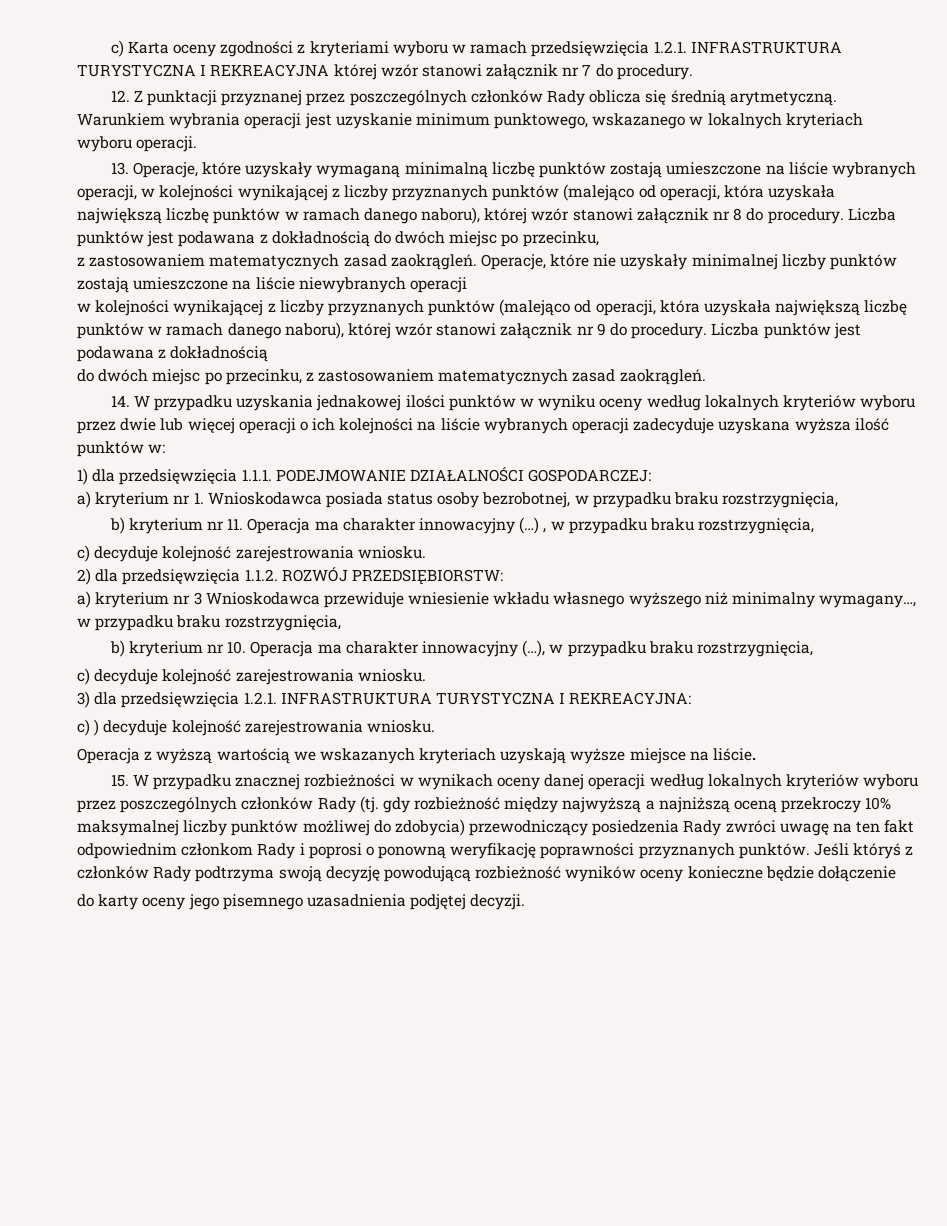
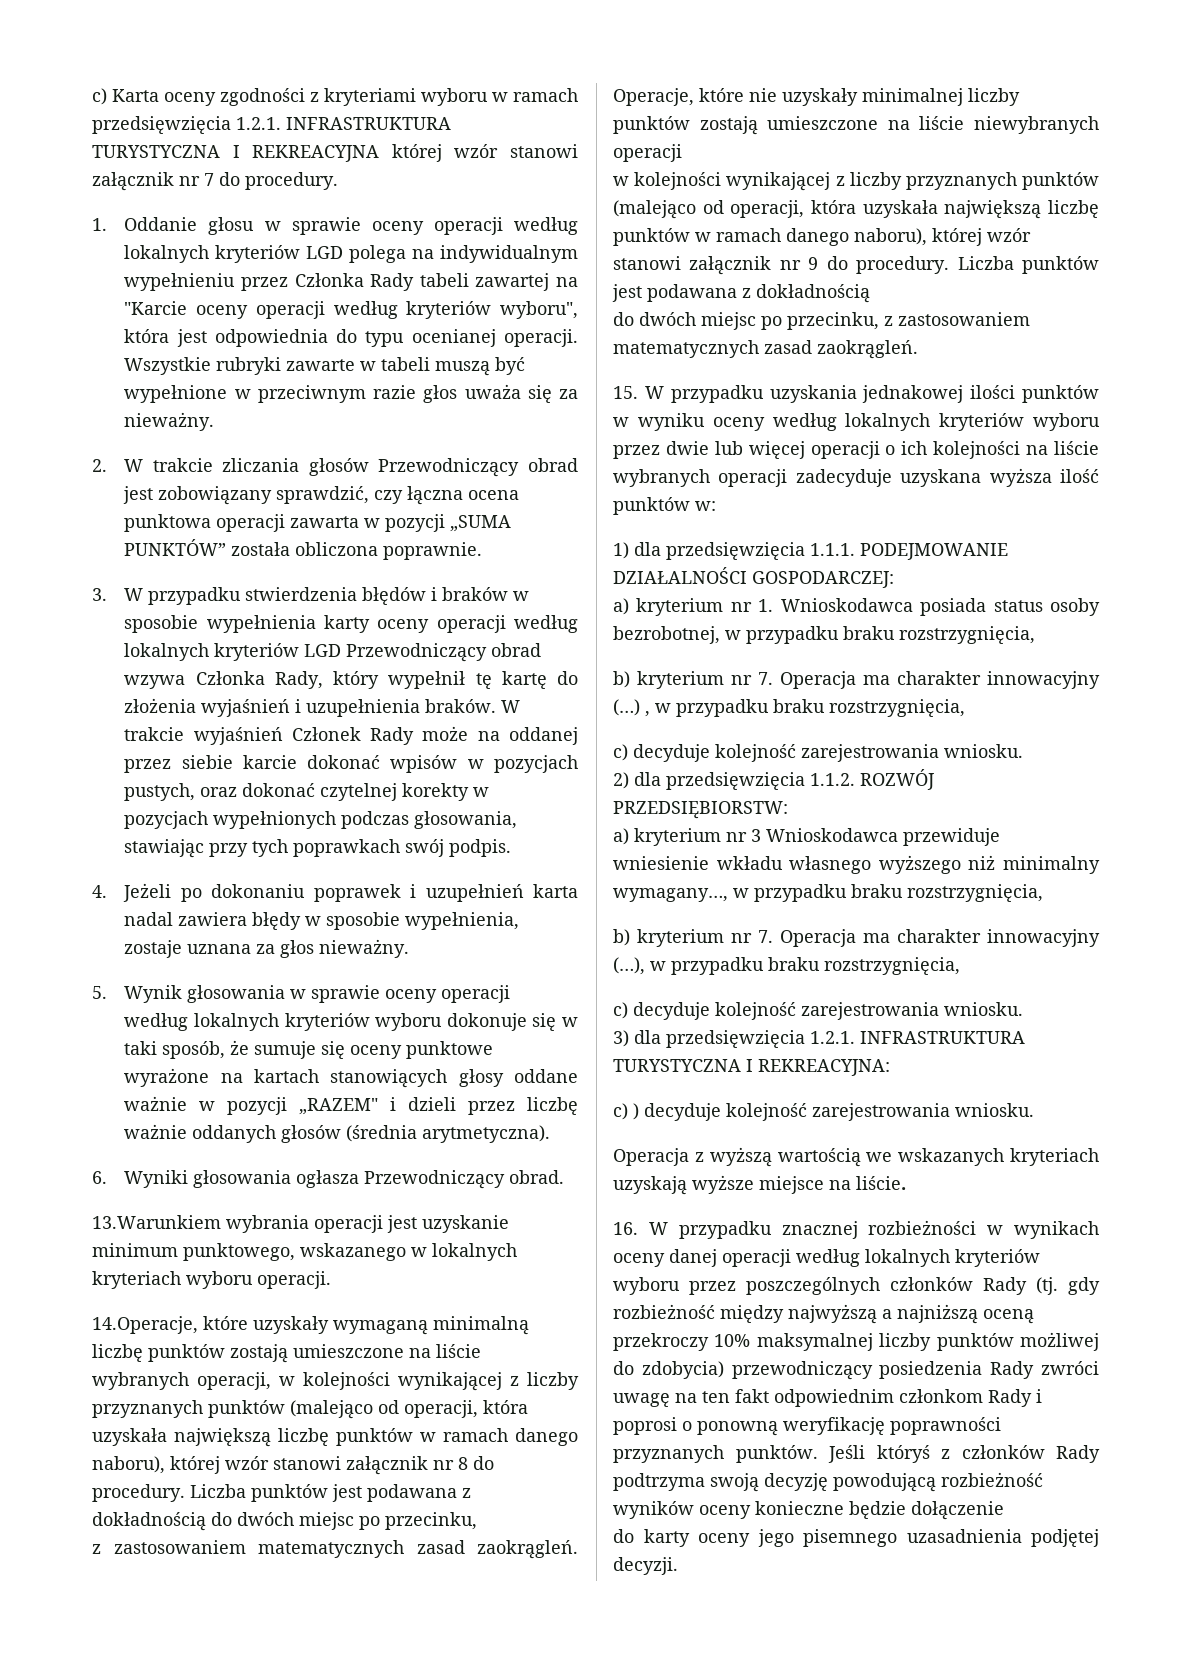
[110,90,837,106] [77,113,165,126] 12. Z punktacji przyznanej przez poszczególnych członków Rady oblicza się średnią arytmetyczną. Warunkiem -> [92,217,578,235] [124,245,578,263] [124,273,578,291] [124,301,578,319] [124,329,578,347] [124,357,526,376] [124,384,578,403] [124,412,215,431] [92,458,578,477] [123,486,520,505] [124,514,512,532] [124,539,483,560] [92,587,530,605] [124,615,578,633] [124,643,542,662] [124,671,578,689] [124,698,521,717] [124,726,578,745] [124,755,578,773] [124,783,490,801] [124,811,518,829] [124,839,512,858] [92,883,578,902] [124,912,520,930] [124,939,410,958] [92,985,511,1003] [124,1013,578,1031] [124,1040,494,1059] [124,1068,578,1088] [124,1096,578,1115] [124,1124,551,1143] [92,1170,565,1189] [92,1215,221,1229] 1. Oddanie głosu w sprawie oceny operacji według lokalnych kryteriów LGD polega na indywidualnym wypełnieniu przez Członka Rady tabeli zawartej na "Karcie oceny operacji według kryteriów wyboru", która jest odpowiednia do typu ocenianej operacji. Wszystkie rubryki zawarte w tabeli muszą być wypełnione w przeciwnym razie głos uważa się za nieważny. // 2. W trakcie zliczania głosów Przewodniczący obrad jest zobowiązany sprawdzić, czy łączna ocena punktowa operacji zawarta w pozycji „SUMA PUNKTÓW” została obliczona poprawnie. // 3. W przypadku stwierdzenia błędów i braków w sposobie wypełnienia karty oceny operacji według lokalnych kryteriów LGD Przewodniczący obrad wzywa Członka Rady, który wypełnił tę kartę do złożenia wyjaśnień i uzupełnienia braków. W trakcie wyjaśnień Członek Rady może na oddanej przez siebie karcie dokonać wpisów w pozycjach pustych, oraz dokonać czytelnej korekty w pozycjach wypełnionych podczas głosowania, stawiając przy tych poprawkach swój podpis. // 4. Jeżeli po dokonaniu poprawek i uzupełnień karta nadal zawiera błędy w sposobie wypełnienia, zostaje uznana za głos nieważny. // 5. Wynik głosowania w sprawie oceny operacji według lokalnych kryteriów wyboru dokonuje się w taki sposób, że sumuje się oceny punktowe wyrażone na kartach stanowiących głosy oddane ważnie w pozycji „RAZEM" i dzieli przez liczbę ważnie oddanych głosów (średnia arytmetyczna). // 6. Wyniki głosowania ogłasza Przewodniczący obrad. // 13.Warunkiem
[110,162,198,178] 13. Operacje, -> [92,1316,198,1334] 14.Operacje,
[110,395,130,407] 14. -> [613,386,638,399] 15.
[227,518,244,530] 11. -> [758,672,773,685] 7.
[227,641,247,654] 10. -> [758,930,773,943] 7.
[110,774,129,787] 15. -> [613,1222,638,1235] 16.

